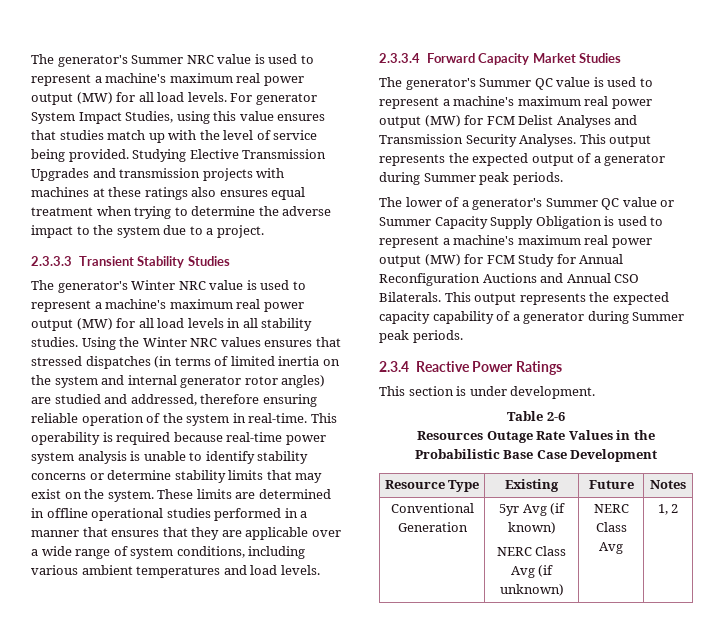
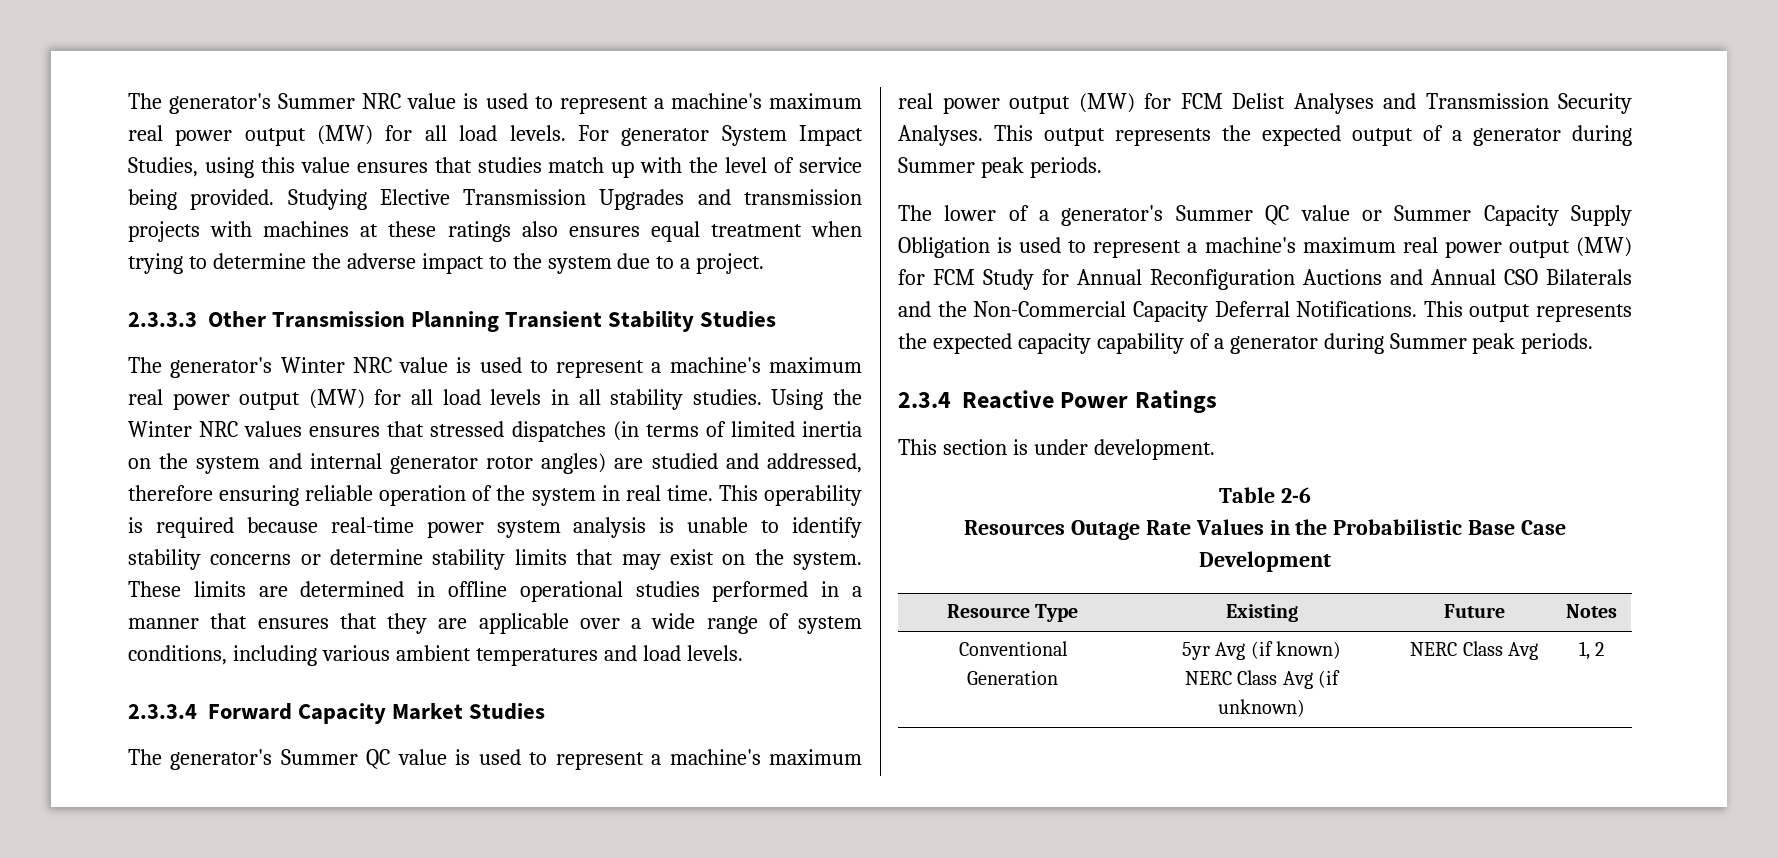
(72, 261) none -> [208,311,500,332] Other Transmission Planning
[248,413,308,423] real-time. -> [625,485,713,501] real time.
[379,292,441,302] Bilaterals. -> [1546,269,1632,285] [898,301,1418,322] Bilaterals and the Non-Commercial Capacity Deferral Notifications.

